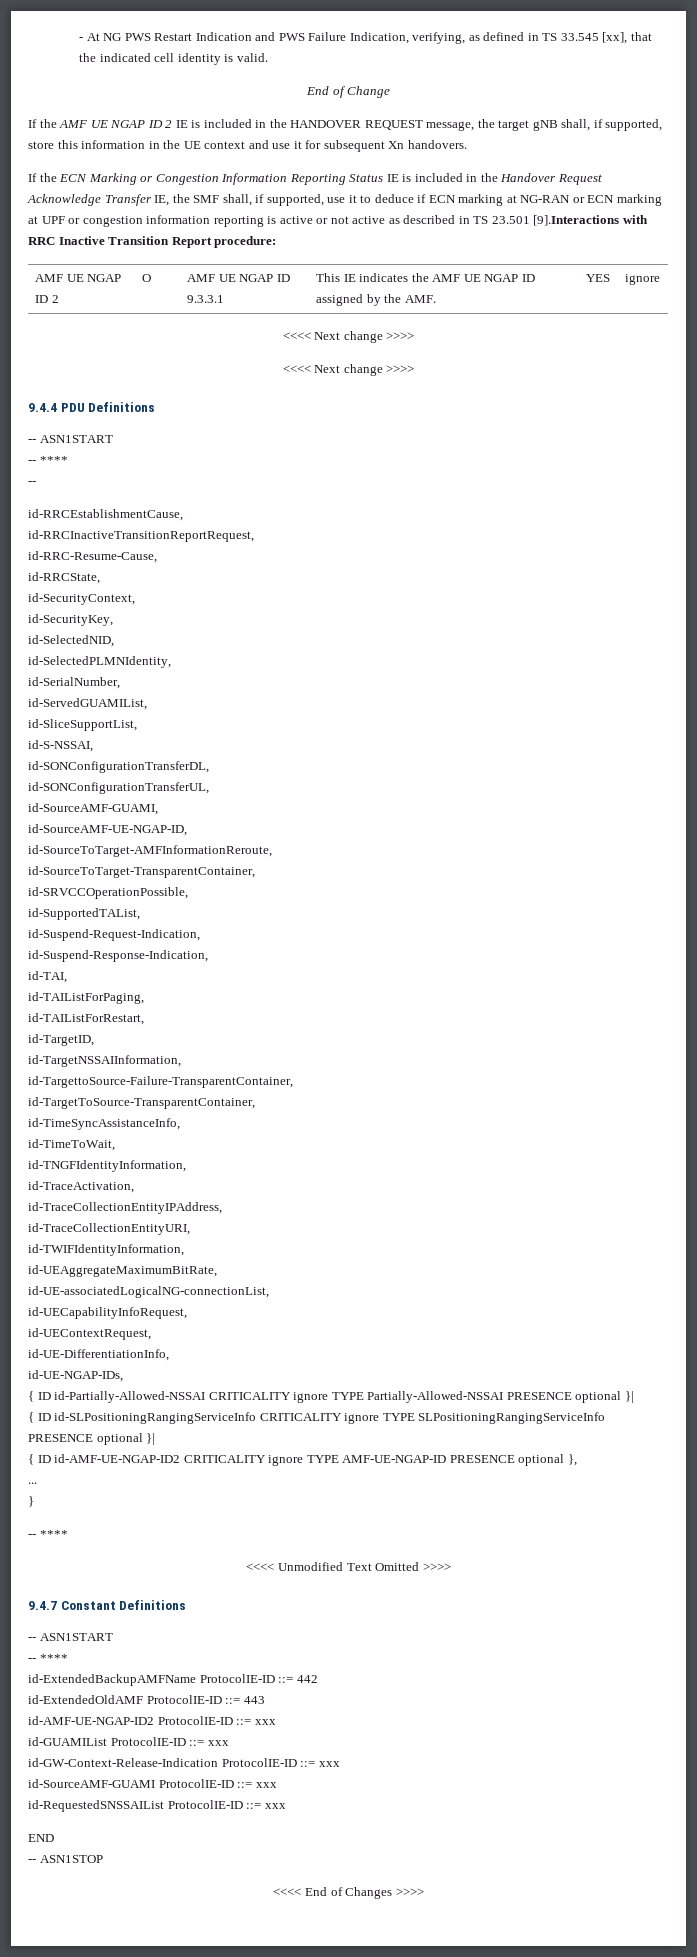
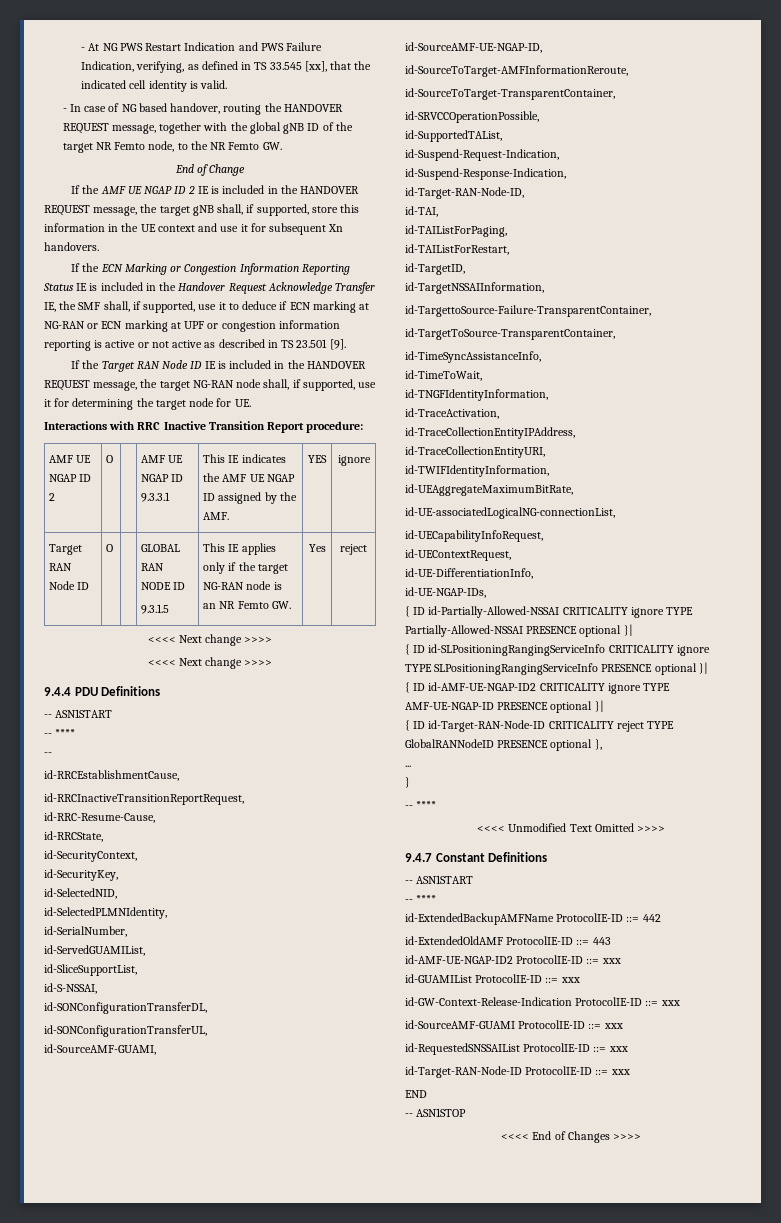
(268, 57) none -> [62,103,343,115] [62,122,353,134] [62,141,282,153] // - In case of NG based handover, routing the HANDOVER REQUEST message, together with the global gNB ID of the target NR Femto node, to the NR Femto GW.
[533,215,620,226] [9].Interactions -> [329,339,346,350] [71,360,366,372] [44,379,377,391] [44,398,251,410] [44,421,107,430] [9]. // If the Target RAN Node ID IE is included in the HANDOVER REQUEST message, the target NG-RAN node shall, if supported, use it for determining the target node for UE. // Interactions
(660, 279) none -> [49,544,83,555] [49,563,73,571] [49,581,90,590] [106,544,114,552] [141,544,181,552] [141,563,165,571] [141,582,186,590] [141,604,170,614] [203,543,276,555] [203,562,288,574] [203,581,282,590] [203,601,291,609] [308,544,326,552] [340,544,367,555] // Target RAN Node ID | O | | GLOBAL RAN NODE ID // 9.3.1.5 | This IE applies only if the target NG-RAN node is an NR Femto GW. | Yes | reject
(208, 956) none -> [405,187,524,199] // id-Target-RAN-Node-ID,
(565, 1460) none -> [594,700,604,712] [405,720,675,732] [405,739,593,751] }| // { ID id-Target-RAN-Node-ID CRITICALITY reject TYPE GlobalRANNodeID PRESENCE optional
(286, 1806) none -> [405,1066,630,1078] // id-Target-RAN-Node-ID ProtocolIE-ID ::= xxx

